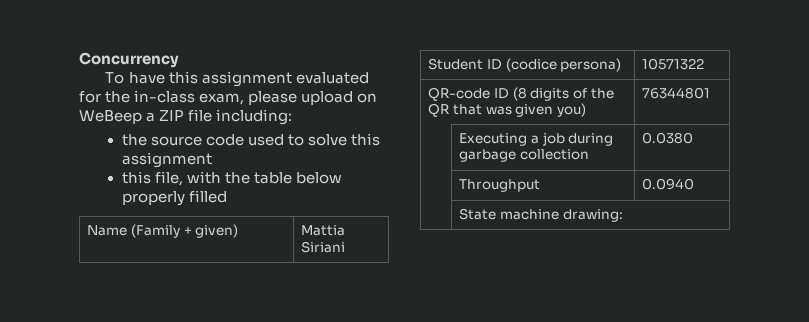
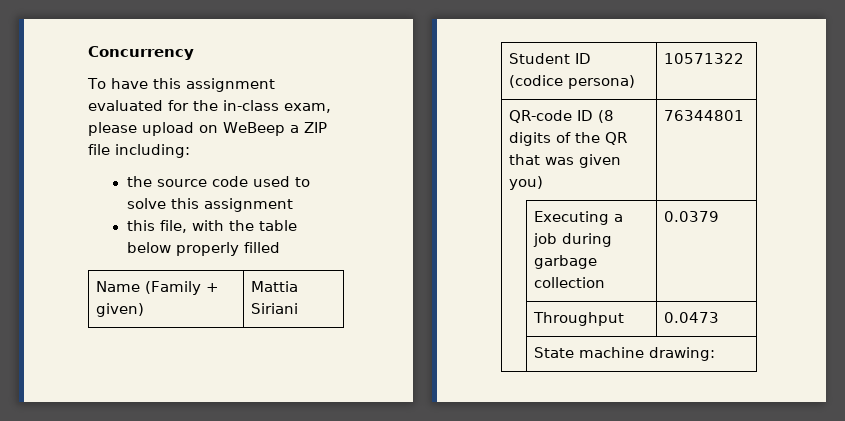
[642,132,694,144] 0.0380 -> [664,211,720,222] 0.0379
[642,178,695,190] 0.0940 -> [664,312,720,323] 0.0473

